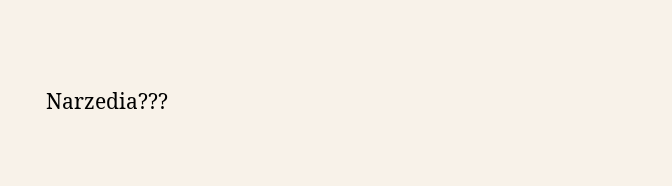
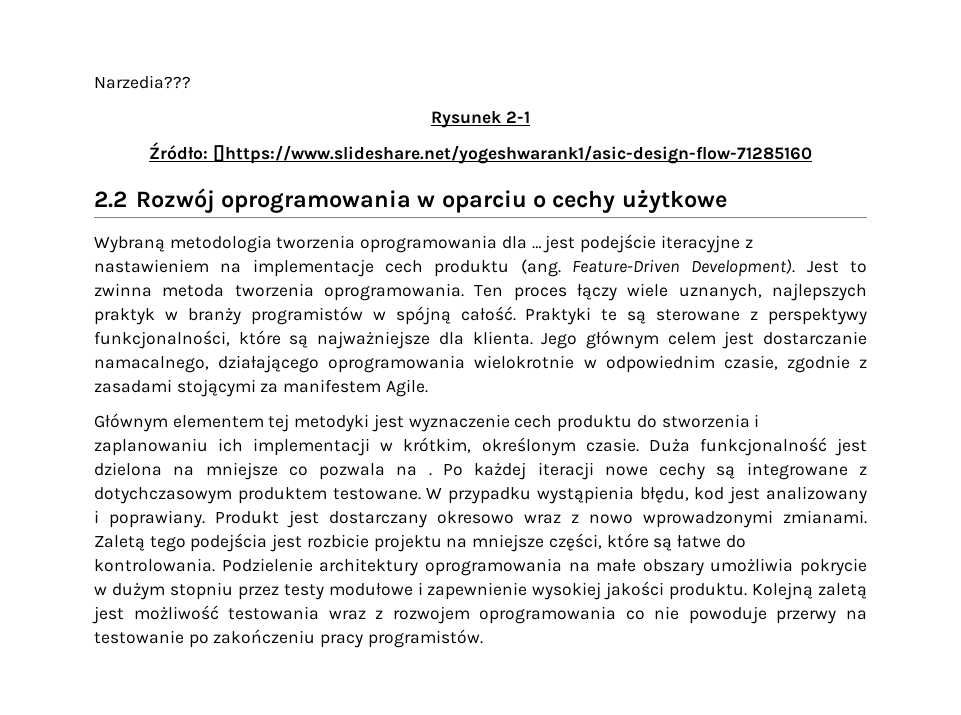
(168, 100) none -> [431,111,530,128] [149,142,812,164] [94,188,727,213] [94,234,753,253] [94,259,868,277] [94,283,868,301] [94,306,867,325] [94,330,867,349] [94,355,867,373] [94,379,428,397] [94,413,760,432] [94,437,867,456] [94,462,868,480] [94,486,868,504] [94,510,867,528] [94,533,746,552] [94,558,867,576] [94,581,867,600] [92,605,867,624] [94,629,483,648] // Rysunek 2-1 // Źródło: []https://www.slideshare.net/yogeshwarank1/asic-design-flow-71285160 // 2.2 Rozwój oprogramowania w oparciu o cechy użytkowe // Wybraną metodologia tworzenia oprogramowania dla … jest podejście iteracyjne z nastawieniem na implementacje cech produktu (ang. Feature-Driven Development). Jest to zwinna metoda tworzenia oprogramowania. Ten proces łączy wiele uznanych, najlepszych praktyk w branży programistów w spójną całość. Praktyki te są sterowane z perspektywy funkcjonalności, które są najważniejsze dla klienta. Jego głównym celem jest dostarczanie namacalnego, działającego oprogramowania wielokrotnie w odpowiednim czasie, zgodnie z zasadami stojącymi za manifestem Agile. // Głównym elementem tej metodyki jest wyznaczenie cech produktu do stworzenia i zaplanowaniu ich implementacji w krótkim, określonym czasie. Duża funkcjonalność jest dzielona na mniejsze co pozwala na . Po każdej iteracji nowe cechy są integrowane z dotychczasowym produktem testowane. W przypadku wystąpienia błędu, kod jest analizowany i poprawiany. Produkt jest dostarczany okresowo wraz z nowo wprowadzonymi zmianami. Zaletą tego podejścia jest rozbicie projektu na mniejsze części, które są łatwe do kontrolowania. Podzielenie architektury oprogramowania na małe obszary umożliwia pokrycie w dużym stopniu przez testy modułowe i zapewnienie wysokiej jakości produktu. Kolejną zaletą jest możliwość testowania wraz z rozwojem oprogramowania co nie powoduje przerwy na testowanie po zakończeniu pracy programistów.

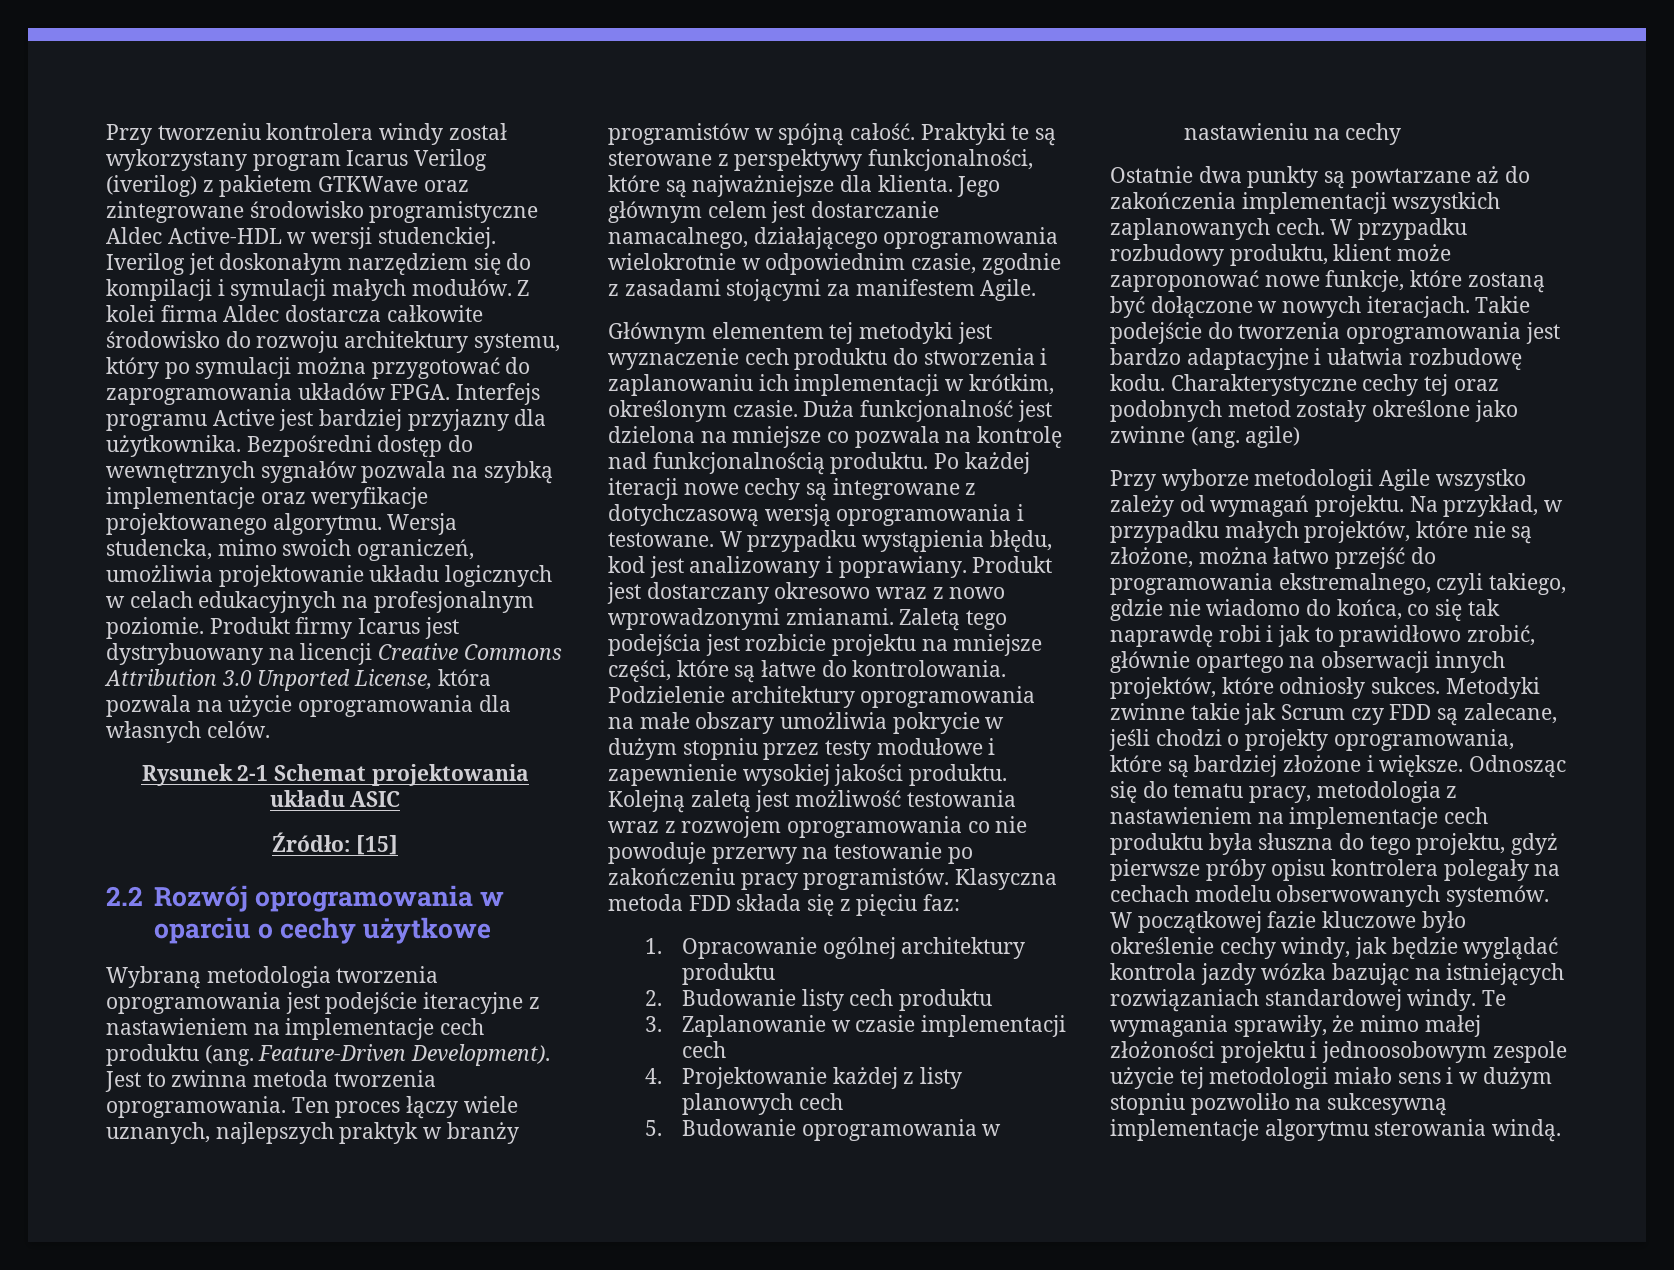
[94,75,191,89] [431,111,530,128] Narzedia??? // Rysunek 2-1 -> [106,123,507,145] [106,149,488,171] [106,175,469,197] [106,201,539,223] [106,227,496,249] [106,253,532,275] [106,279,530,301] [106,305,483,322] [106,331,560,353] [106,357,531,379] [106,383,541,405] [106,409,547,431] [106,435,474,457] [106,461,553,484] [106,487,429,509] [106,513,458,535] [106,539,475,561] [106,565,553,587] [106,591,534,613] [106,617,459,639] [106,643,562,665] [104,669,491,691] [106,695,511,717] [106,721,270,743] [141,764,529,786] [269,790,401,807] Przy tworzeniu kontrolera windy został wykorzystany program Icarus Verilog (iverilog) z pakietem GTKWave oraz zintegrowane środowisko programistyczne Aldec Active-HDL w wersji studenckiej. Iverilog jet doskonałym narzędziem się do kompilacji i symulacji małych modułów. Z kolei firma Aldec dostarcza całkowite środowisko do rozwoju architektury systemu, który po symulacji można przygotować do zaprogramowania układów FPGA. Interfejs programu Active jest bardziej przyjazny dla użytkownika. Bezpośredni dostęp do wewnętrznych sygnałów pozwala na szybką implementacje oraz weryfikacje projektowanego algorytmu. Wersja studencka, mimo swoich ograniczeń, umożliwia projektowanie układu logicznych w celach edukacyjnych na profesjonalnym poziomie. Produkt firmy Icarus jest dystrybuowany na licencji Creative Commons Attribution 3.0 Unported License, która pozwala na użycie oprogramowania dla własnych celów. // Rysunek 2-1 Schemat projektowania układu ASIC
[212,145,812,164] []https://www.slideshare.net/yogeshwarank1/asic-design-flow-71285160 -> [355,835,398,855] [15]
[501,236,541,249] dla … -> (281, 1003) none
[428,473,432,476] . -> [977,426,1063,448] [608,452,929,475] kontrolę nad funkcjonalnością produktu.
[94,487,327,504] dotychczasowym produktem -> [608,504,1025,527] dotychczasową wersją oprogramowania i
(483, 638) none -> [955,868,1058,890] [608,894,961,916] [644,937,1026,959] [681,963,775,985] [644,989,992,1011] [644,1015,1066,1037] [681,1041,726,1058] [644,1067,962,1089] [681,1093,843,1115] [644,1119,1002,1141] [1183,123,1402,145] [1110,166,1531,189] [1110,192,1501,214] [1110,218,1468,240] [1110,244,1452,266] [1110,270,1545,293] [1110,296,1531,319] [1110,322,1560,344] [1110,348,1522,370] [1110,374,1499,396] [1110,400,1518,422] [1110,426,1301,448] [1110,469,1526,491] [1110,495,1564,517] [1110,521,1533,544] [1110,547,1436,569] [1110,573,1567,595] [1110,599,1500,621] [1110,625,1536,647] [1110,651,1505,673] [1110,677,1540,699] [1110,703,1557,726] [1109,729,1514,751] [1110,755,1567,778] [1110,781,1458,803] [1110,807,1489,829] [1110,833,1559,855] [1110,859,1561,881] [1110,885,1550,907] [1110,911,1466,934] [1110,937,1559,960] [1110,963,1565,986] [1110,989,1507,1012] [1110,1015,1481,1037] [1110,1041,1567,1063] [1110,1067,1552,1089] [1110,1093,1448,1116] [1110,1119,1562,1142] Klasyczna metoda FDD składa się z pięciu faz: // 1. Opracowanie ogólnej architektury produktu // 2. Budowanie listy cech produktu // 3. Zaplanowanie w czasie implementacji cech // 4. Projektowanie każdej z listy planowych cech // 5. Budowanie oprogramowania w nastawieniu na cechy // Ostatnie dwa punkty są powtarzane aż do zakończenia implementacji wszystkich zaplanowanych cech. W przypadku rozbudowy produktu, klient może zaproponować nowe funkcje, które zostaną być dołączone w nowych iteracjach. Takie podejście do tworzenia oprogramowania jest bardzo adaptacyjne i ułatwia rozbudowę kodu. Charakterystyczne cechy tej oraz podobnych metod zostały określone jako zwinne (ang. agile) // Przy wyborze metodologii Agile wszystko zależy od wymagań projektu. Na przykład, w przypadku małych projektów, które nie są złożone, można łatwo przejść do programowania ekstremalnego, czyli takiego, gdzie nie wiadomo do końca, co się tak naprawdę robi i jak to prawidłowo zrobić, głównie opartego na obserwacji innych projektów, które odniosły sukces. Metodyki zwinne takie jak Scrum czy FDD są zalecane, jeśli chodzi o projekty oprogramowania, które są bardziej złożone i większe. Odnosząc się do tematu pracy, metodologia z nastawieniem na implementacje cech produktu była słuszna do tego projektu, gdyż pierwsze próby opisu kontrolera polegały na cechach modelu obserwowanych systemów. W początkowej fazie kluczowe było określenie cechy windy, jak będzie wyglądać kontrola jazdy wózka bazując na istniejących rozwiązaniach standardowej windy. Te wymagania sprawiły, że mimo małej złożoności projektu i jednoosobowym zespole użycie tej metodologii miało sens i w dużym stopniu pozwoliło na sukcesywną implementacje algorytmu sterowania windą.

